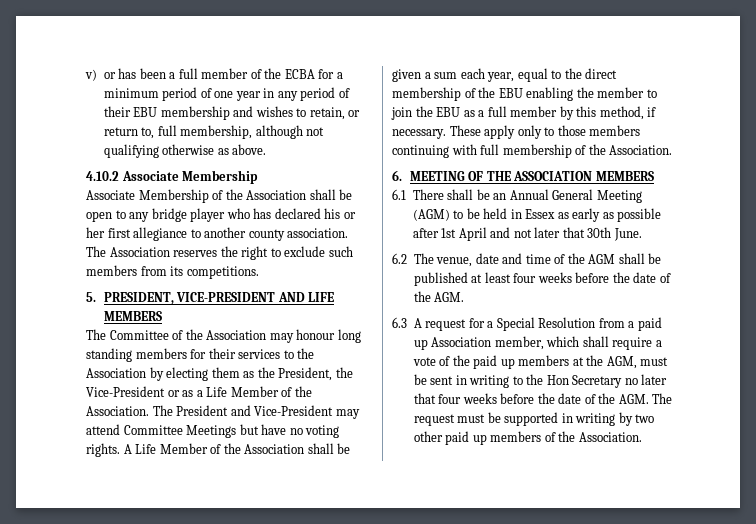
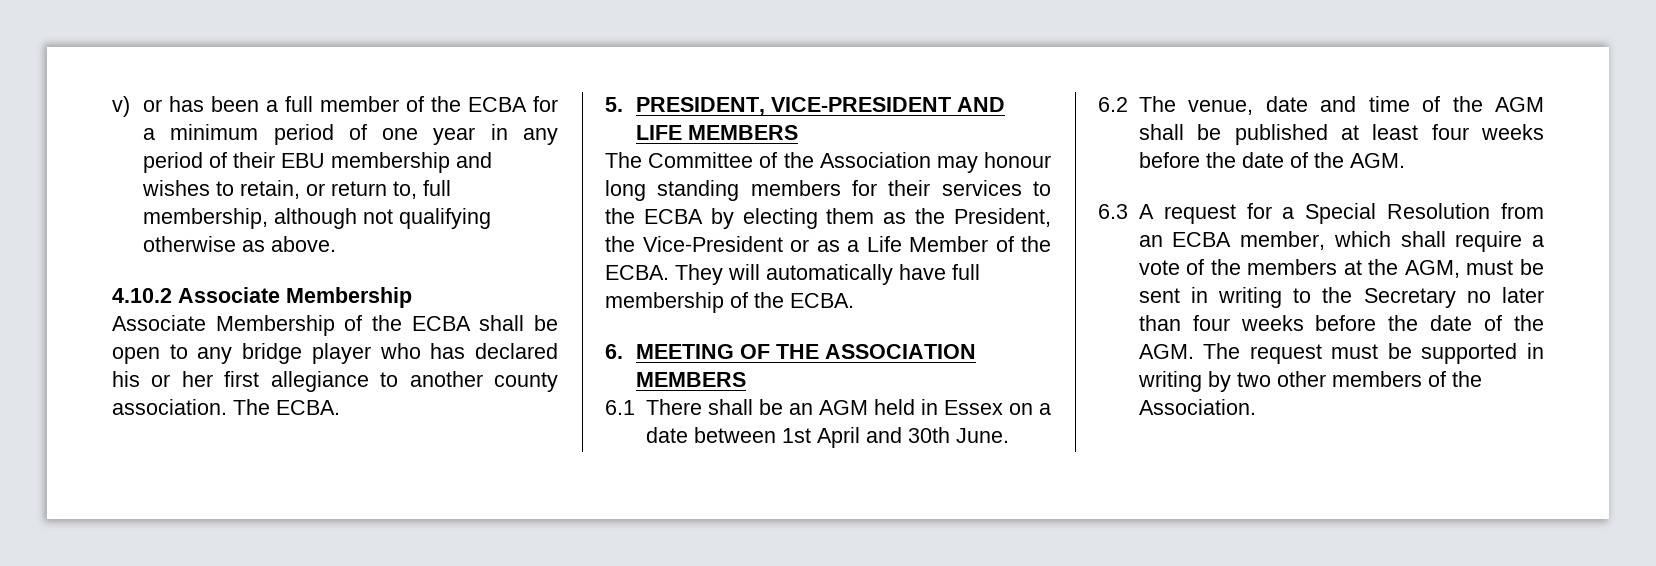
[246,190,307,200] Association -> [411,316,471,331] ECBA
[109,246,353,260] [86,265,259,279] Association reserves the right to exclude such members from its competitions. -> [276,400,340,415] ECBA.
[86,368,146,378] Association -> [643,209,703,224] ECBA
[86,405,360,419] [86,424,340,438] [86,443,351,457] [392,68,618,82] [392,87,657,101] [391,106,657,120] [392,125,641,139] [392,144,477,158] Association. The President and Vice-President may attend Committee Meetings but have no voting rights. A Life Member of the Association shall be given a sum each year, equal to the direct membership of the EBU enabling the member to join the EBU as a full member by this method, if necessary. These apply only to those members continuing with -> [605,264,946,285] ECBA. They will automatically have
[609,145,673,155] Association. -> [790,293,854,308] ECBA.
[509,189,642,203] [412,208,662,222] [412,227,585,241] Annual General Meeting (AGM) to be held in Essex as early as possible after 1st April and not later that -> [818,399,1051,415] [645,427,902,448] AGM held in Essex on a date between 1st April and
[628,317,662,331] [413,337,492,350] a paid up Association -> [1138,232,1232,247] an ECBA
[473,355,515,369] paid up -> (1241, 267) none
[546,375,569,385] Hon -> (1353, 295) none
[413,393,436,404] that -> [1138,315,1181,331] than
[445,431,487,445] paid up -> (1326, 379) none

